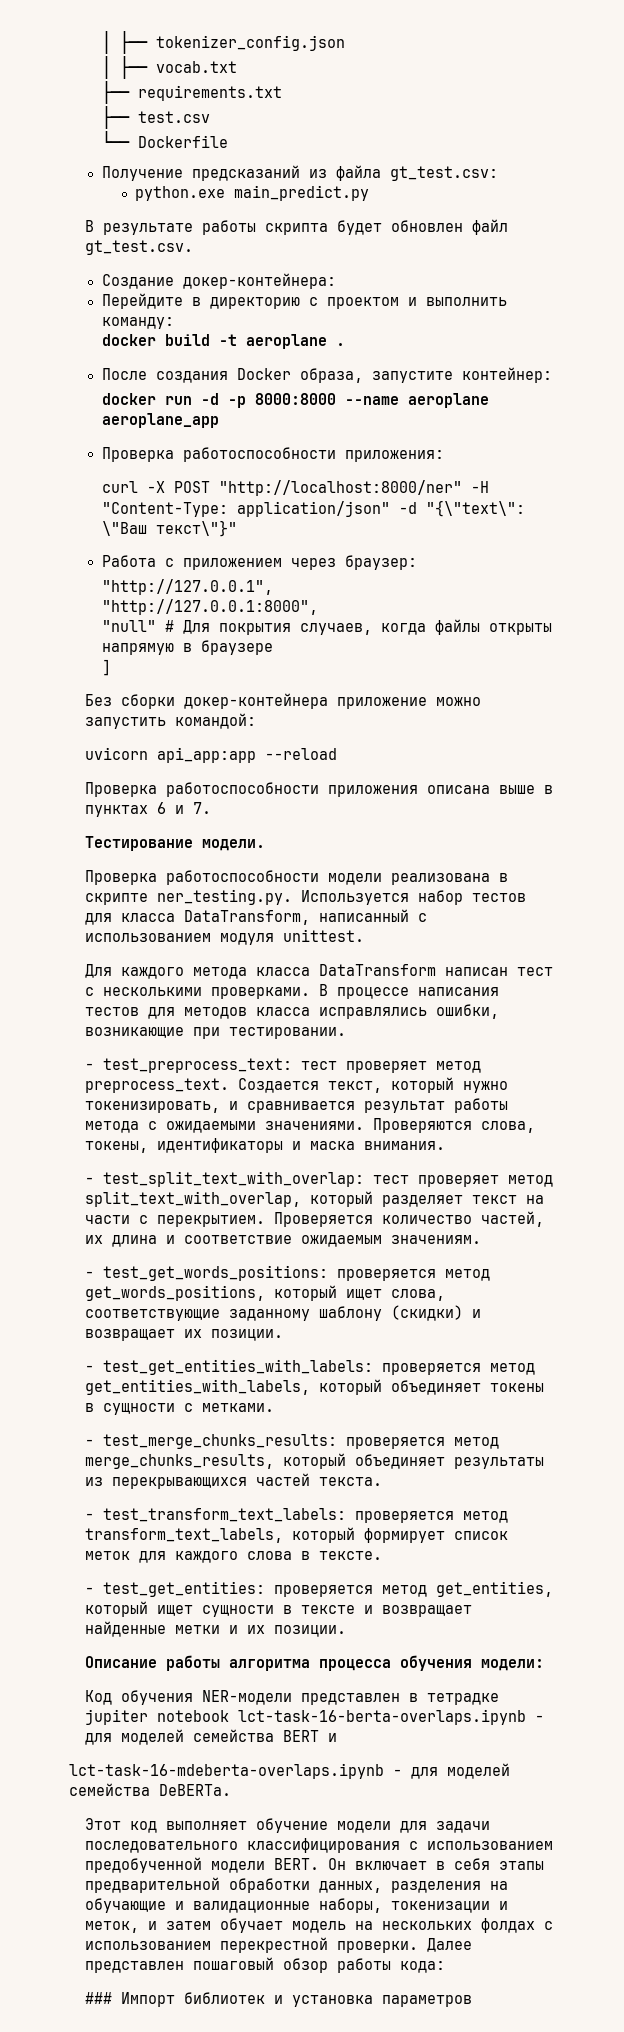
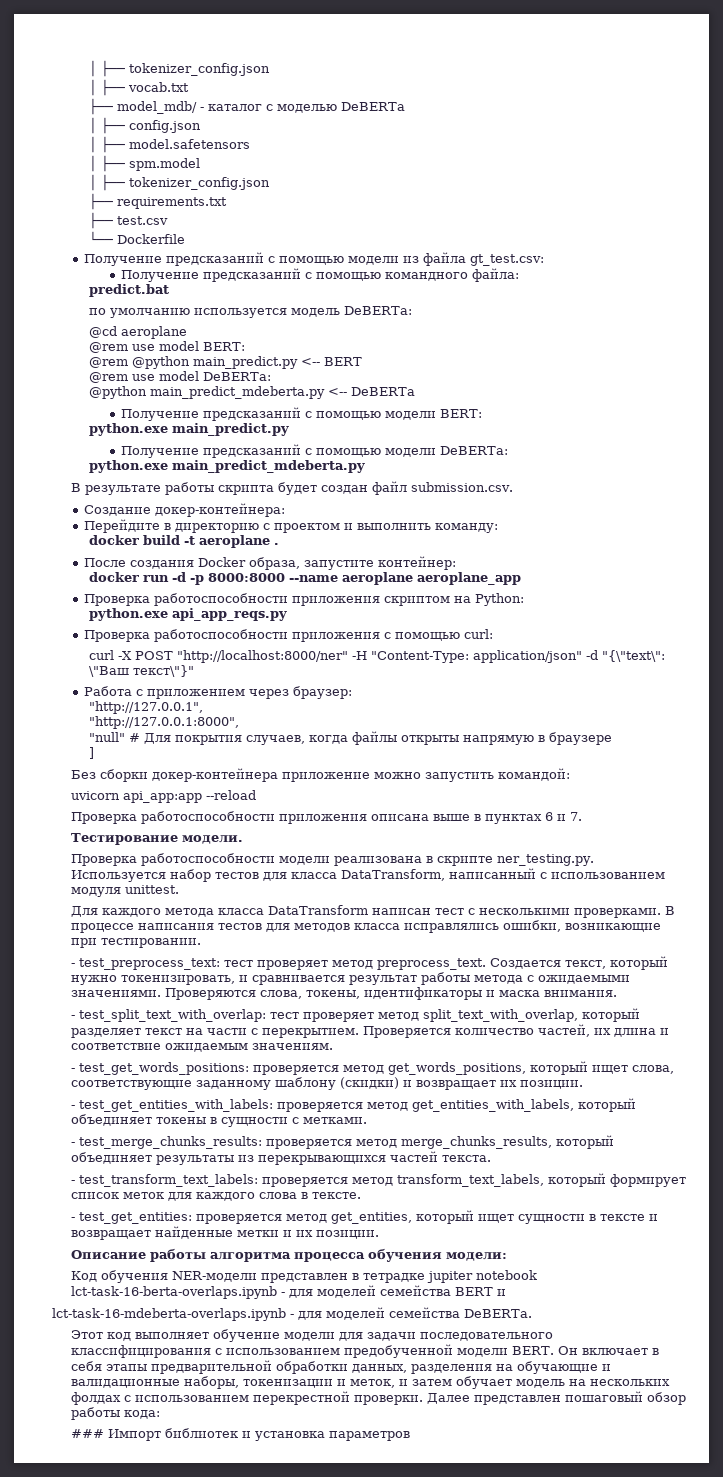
(238, 67) none -> [88,98,405,115] [88,117,201,134] [88,136,250,153] [88,155,200,172] [88,174,270,191] // ├── model_mdb/ - каталог с моделью DeBERTa // │ ├── config.json // │ ├── model.safetensors // │ ├── spm.model // │ ├── tokenizer_config.json
(300, 173) none -> [268,256,400,265] с помощью модели
[135,185,370,201] python.exe main_predict.py -> [121,268,520,282] [88,284,169,297] [88,306,412,318] [88,326,187,339] [88,341,245,353] [88,356,362,369] [88,371,271,383] [88,386,415,399] [121,407,483,421] [88,423,289,436] [121,444,509,458] [88,460,365,473] Получение предсказаний с помощью командного файла: // predict.bat // по умолчанию используется модель DeBERTa: // @cd aeroplane // @rem use model BERT: // @rem @python main_predict.py <-- BERT // @rem use model DeBERTa: // @python main_predict_mdeberta.py <-- DeBERTa // Получение предсказаний с помощью модели BERT: // python.exe main_predict.py // Получение предсказаний с помощью модели DeBERTa: // python.exe main_predict_mdeberta.py
[391,219,509,235] [85,240,194,255] обновлен файл gt_test.csv. -> [320,481,513,495] создан файл submission.csv.
[344,450,444,462] приложения: -> [292,593,525,606] [88,608,287,621] [84,629,494,642] приложения скриптом на Python: // python.exe api_app_reqs.py // Проверка работоспособности приложения с помощью curl:

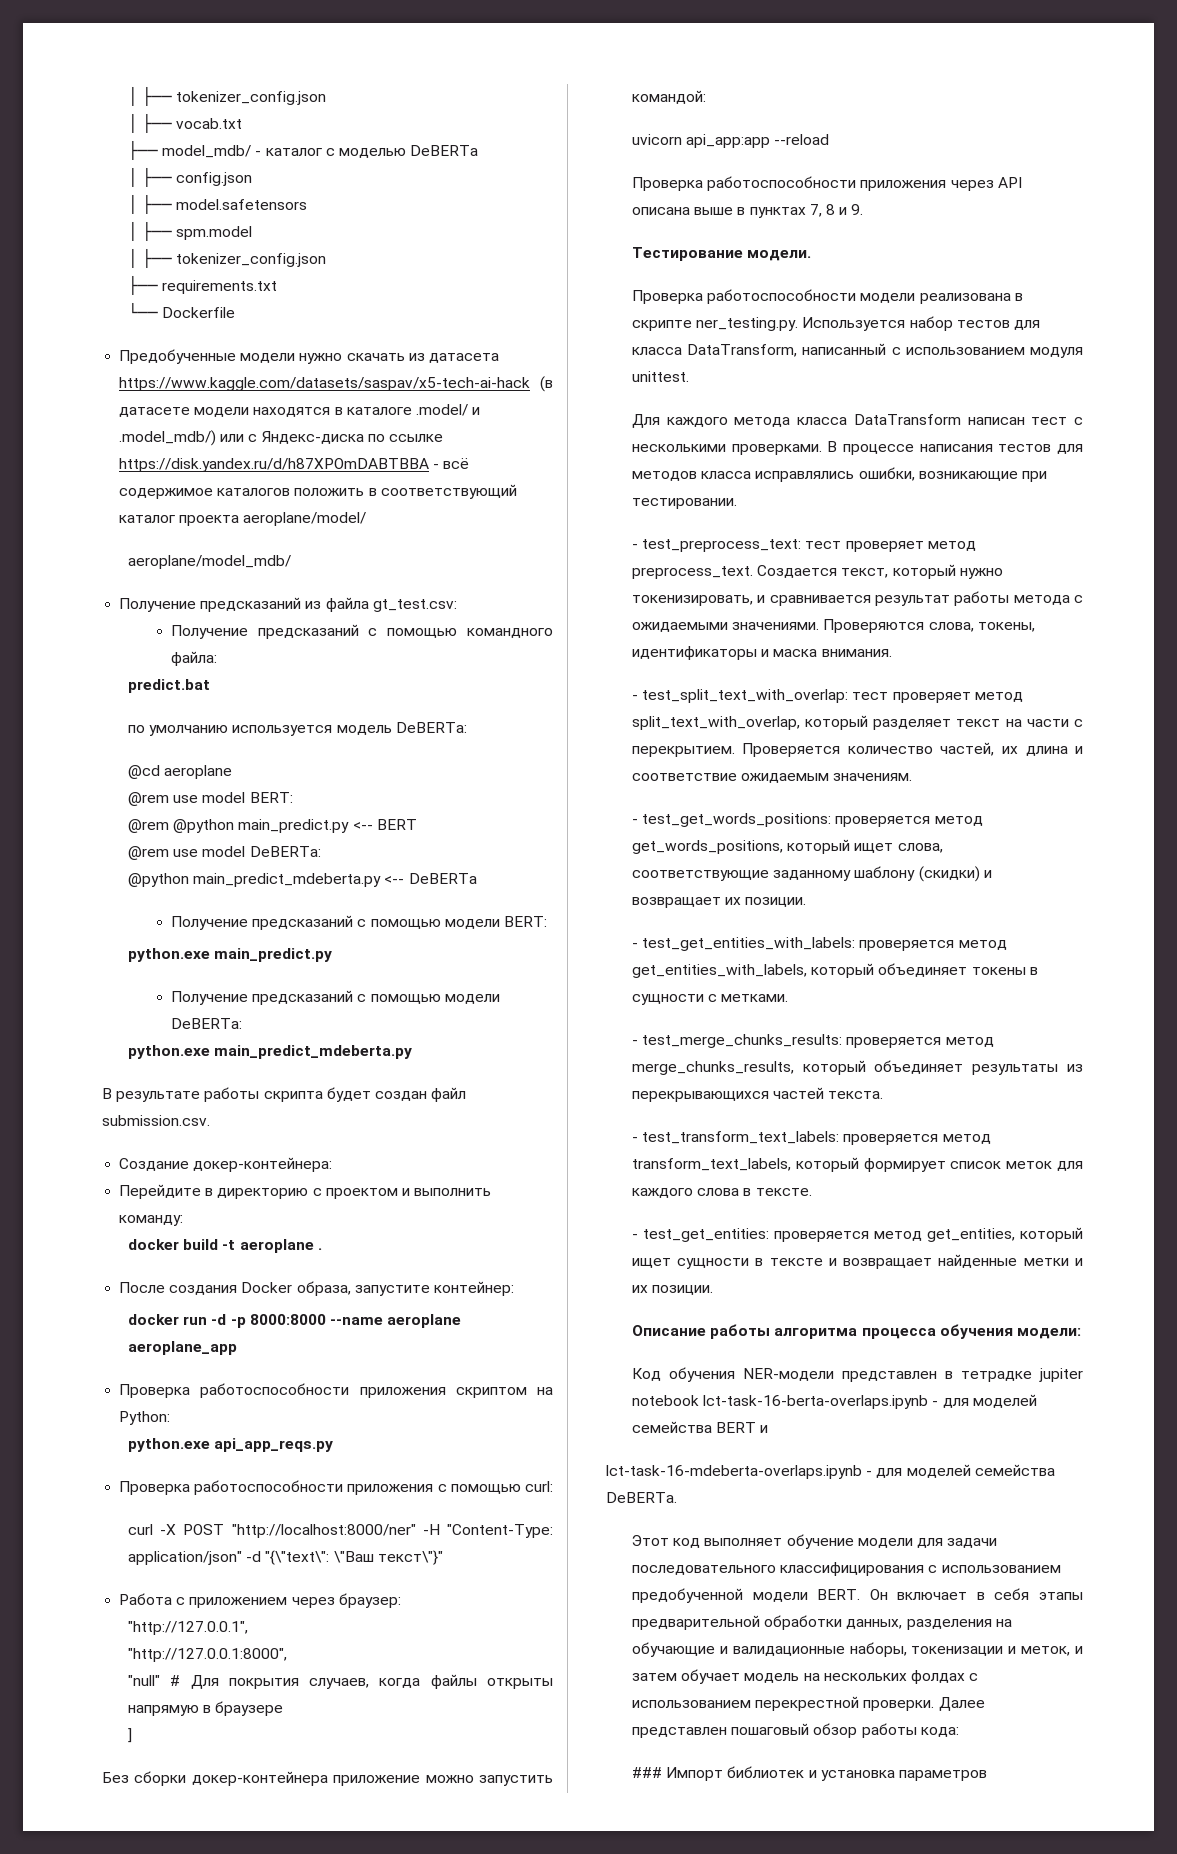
[88,212,168,229] // ├── test.csv -> (278, 287) none
[84,252,400,266] // Получение предсказаний с помощью модели -> [119,349,499,364] [119,376,553,392] [119,404,481,417] [119,430,443,446] [119,458,470,472] [119,484,517,499] [119,512,367,526] [127,555,291,569] [119,597,302,612] // Предобученные модели нужно скачать из датасета https://www.kaggle.com/datasets/saspav/x5-tech-ai-hack (в датасете модели находятся в каталоге .model/ и .model_mdb/) или с Яндекс-диска по ссылке https://disk.yandex.ru/d/h87XPOmDABTBBA - всё содержимое каталогов положить в соответствующий каталог проекта aeroplane/model/ // aeroplane/model_mdb/ // Получение предсказаний
(367, 819) none -> [950,177,1022,191] через API
[544,812,582,821] 6 и 7. -> [809,204,864,217] 7, 8 и 9.

